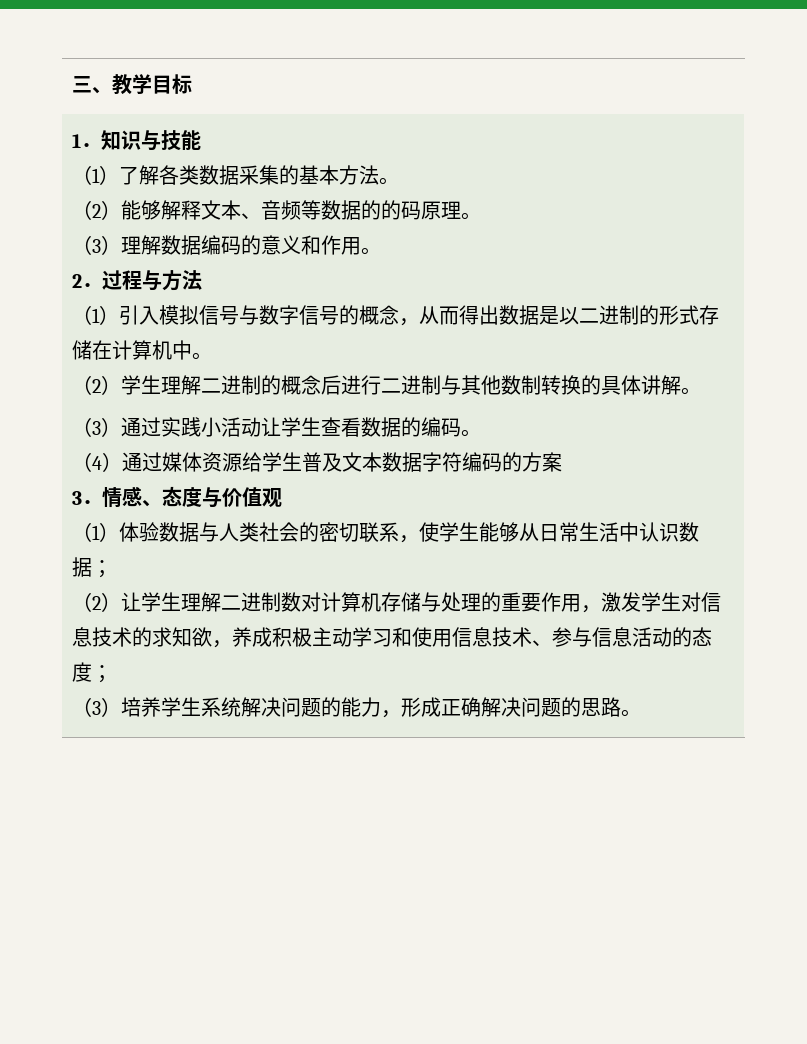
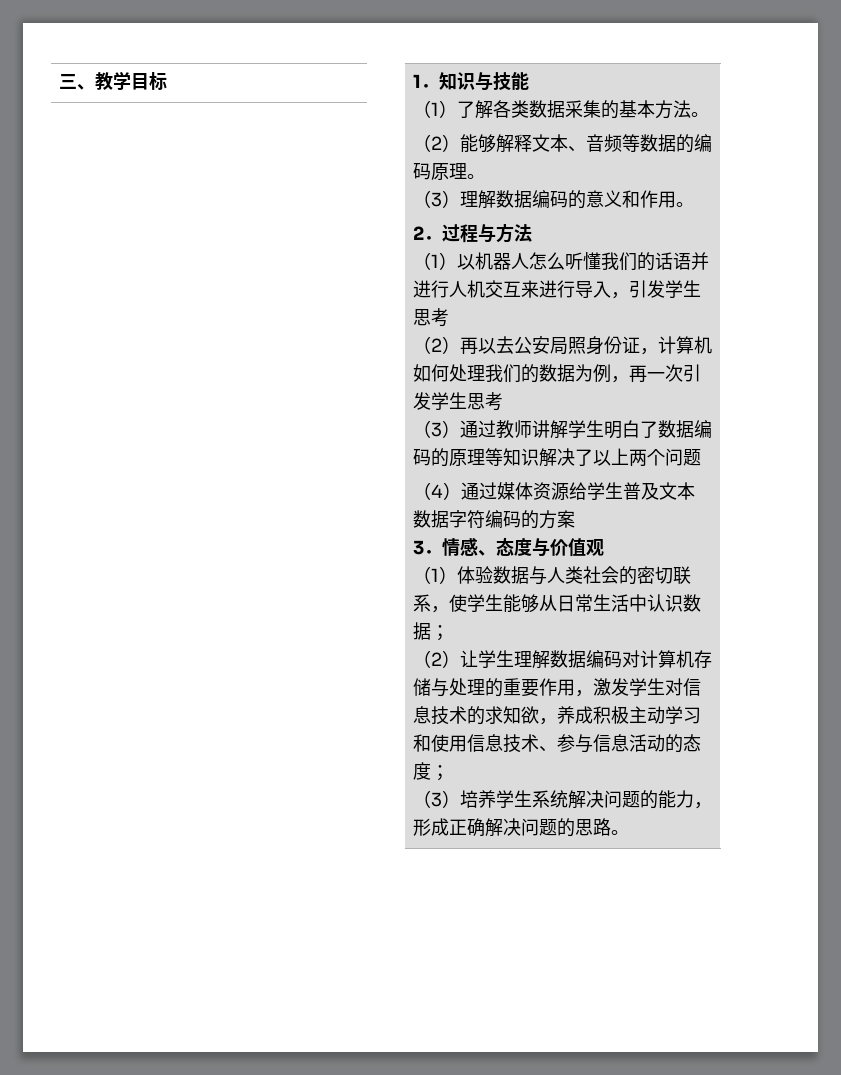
[380,200,401,220] 的 -> [694,134,713,152] 编
[118,305,719,326] [71,340,212,360] [71,375,701,395] [71,417,481,437] 引入模拟信号与数字信号的概念，从而得出数据是以二进制的形式存储在计算机中。 // （2）学生理解二进制的概念后进行二进制与其他数制转换的具体讲解。 // （3）通过实践小活动让学生查看数据的编码。 -> [457,252,710,271] [413,280,702,299] [413,308,450,327] [413,336,713,355] [413,364,702,383] [413,392,504,411] [413,420,713,439] [413,448,702,467] 以机器人怎么听懂我们的话语并进行人机交互来进行导入，引发学生思考 // （2）再以去公安局照身份证，计算机如何处理我们的数据为例，再一次引发学生思考 // （3）通过教师讲解学生明白了数据编码的原理等知识解决了以上两个问题
[220,592,301,612] 二进制数 -> [550,650,623,668] 数据编码

